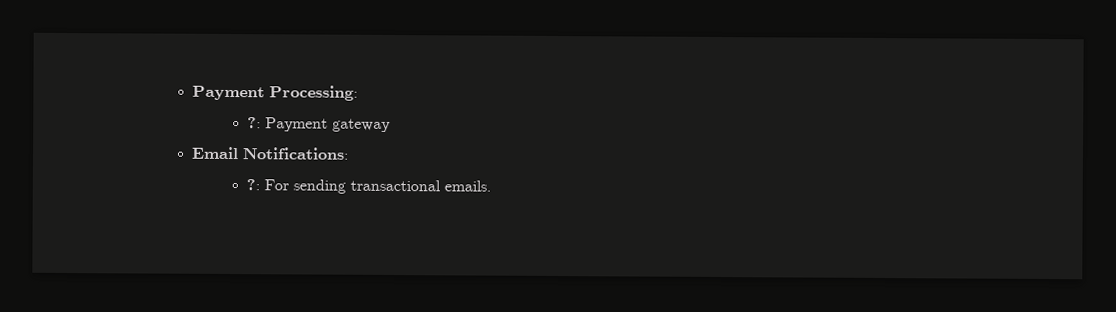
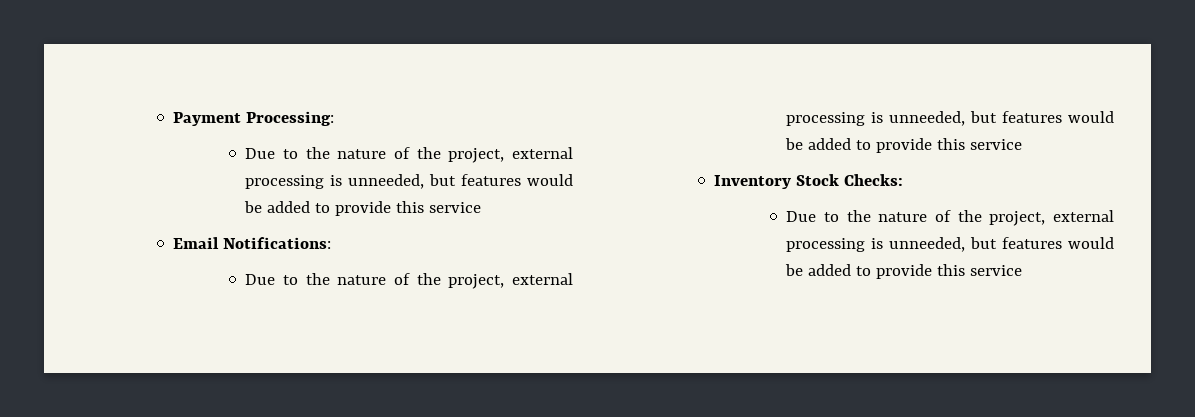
[247,117,392,132] [190,146,349,160] [246,179,492,194] ?: Payment gateway // Email Notifications: // ?: For sending transactional emails. -> [245,147,573,163] [245,174,573,189] [244,201,482,216] [173,237,332,249] [245,273,573,289] [786,111,1114,126] [785,138,1023,153] [714,174,904,189] [786,210,1114,226] [786,237,1114,252] [785,264,1023,279] Due to the nature of the project, external processing is unneeded, but features would be added to provide this service // Email Notifications: // Due to the nature of the project, external processing is unneeded, but features would be added to provide this service // Inventory Stock Checks: // Due to the nature of the project, external processing is unneeded, but features would be added to provide this service

